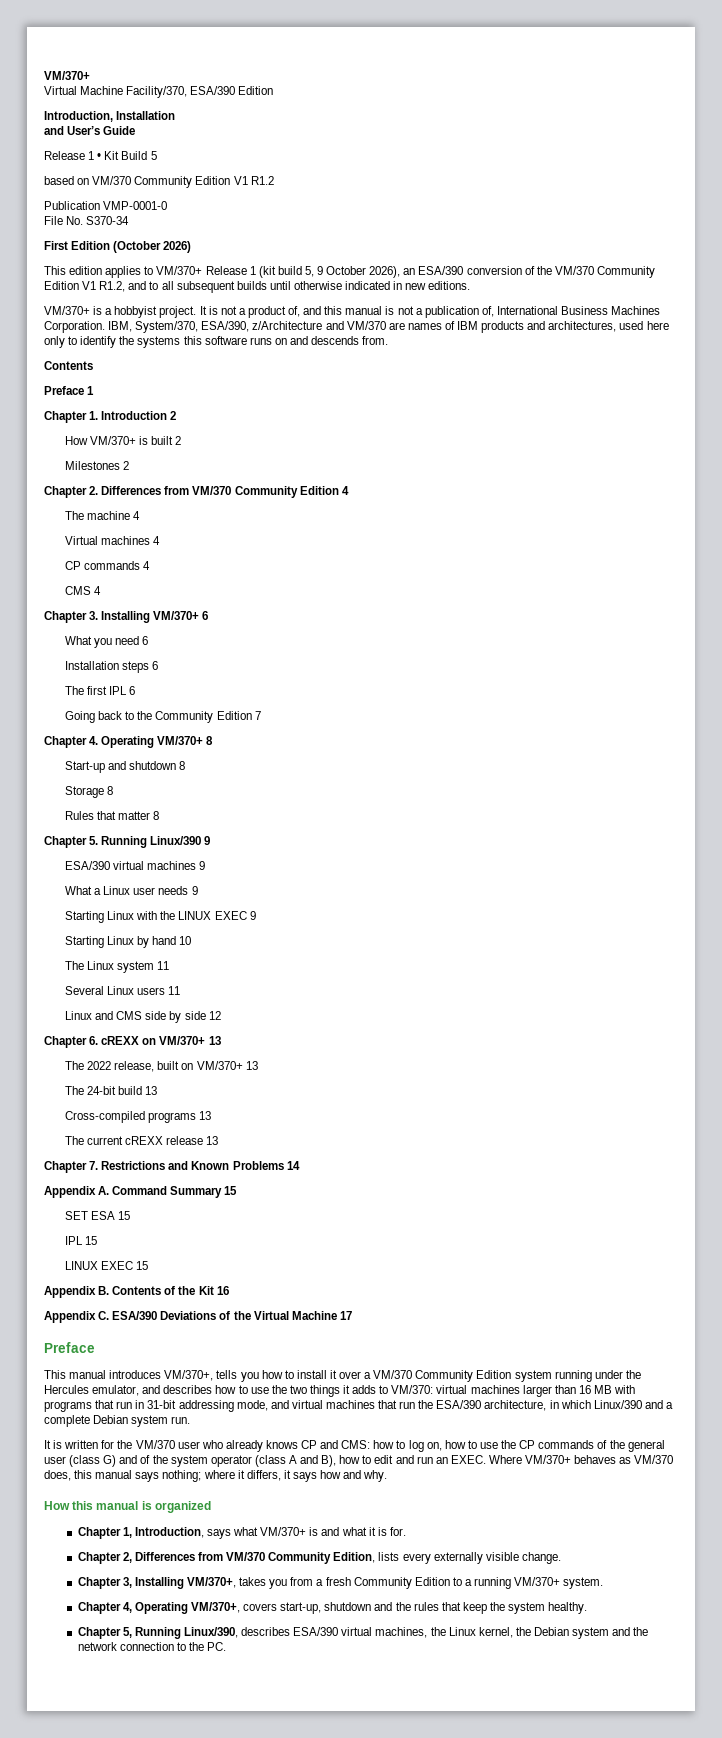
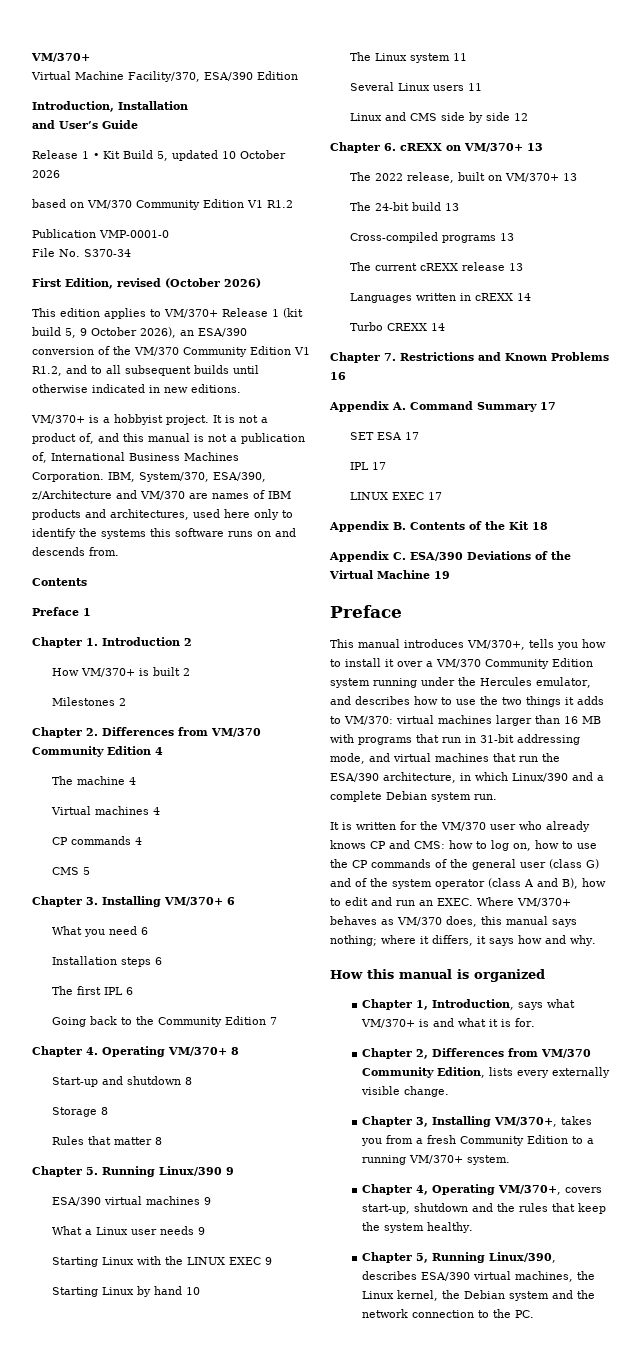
[150,151,157,160] 5 -> [157,150,286,161] [32,170,60,178] 5, updated 10 October 2026
[71,241,111,250] Edition -> [65,278,161,289] Edition, revised
[94,586,102,595] 4 -> [82,867,90,875] 5
(219, 1140) none -> [349,293,531,303] [349,322,445,331] // Languages written in cREXX 14 // Turbo CREXX 14
[286,1161,300,1170] 14 -> [330,372,346,380] 16
[224,1186,238,1195] 15 -> [540,402,556,410] 17
[118,1211,131,1220] [65,1236,98,1245] [65,1261,149,1270] 15 // IPL 15 // LINUX EXEC 15 -> [404,432,419,440] [349,462,386,470] [349,492,442,500] 17 // IPL 17 // LINUX EXEC 17
[216,1286,229,1295] 16 -> [532,522,548,530] 18
[339,1311,352,1320] 17 -> [434,571,450,579] 19

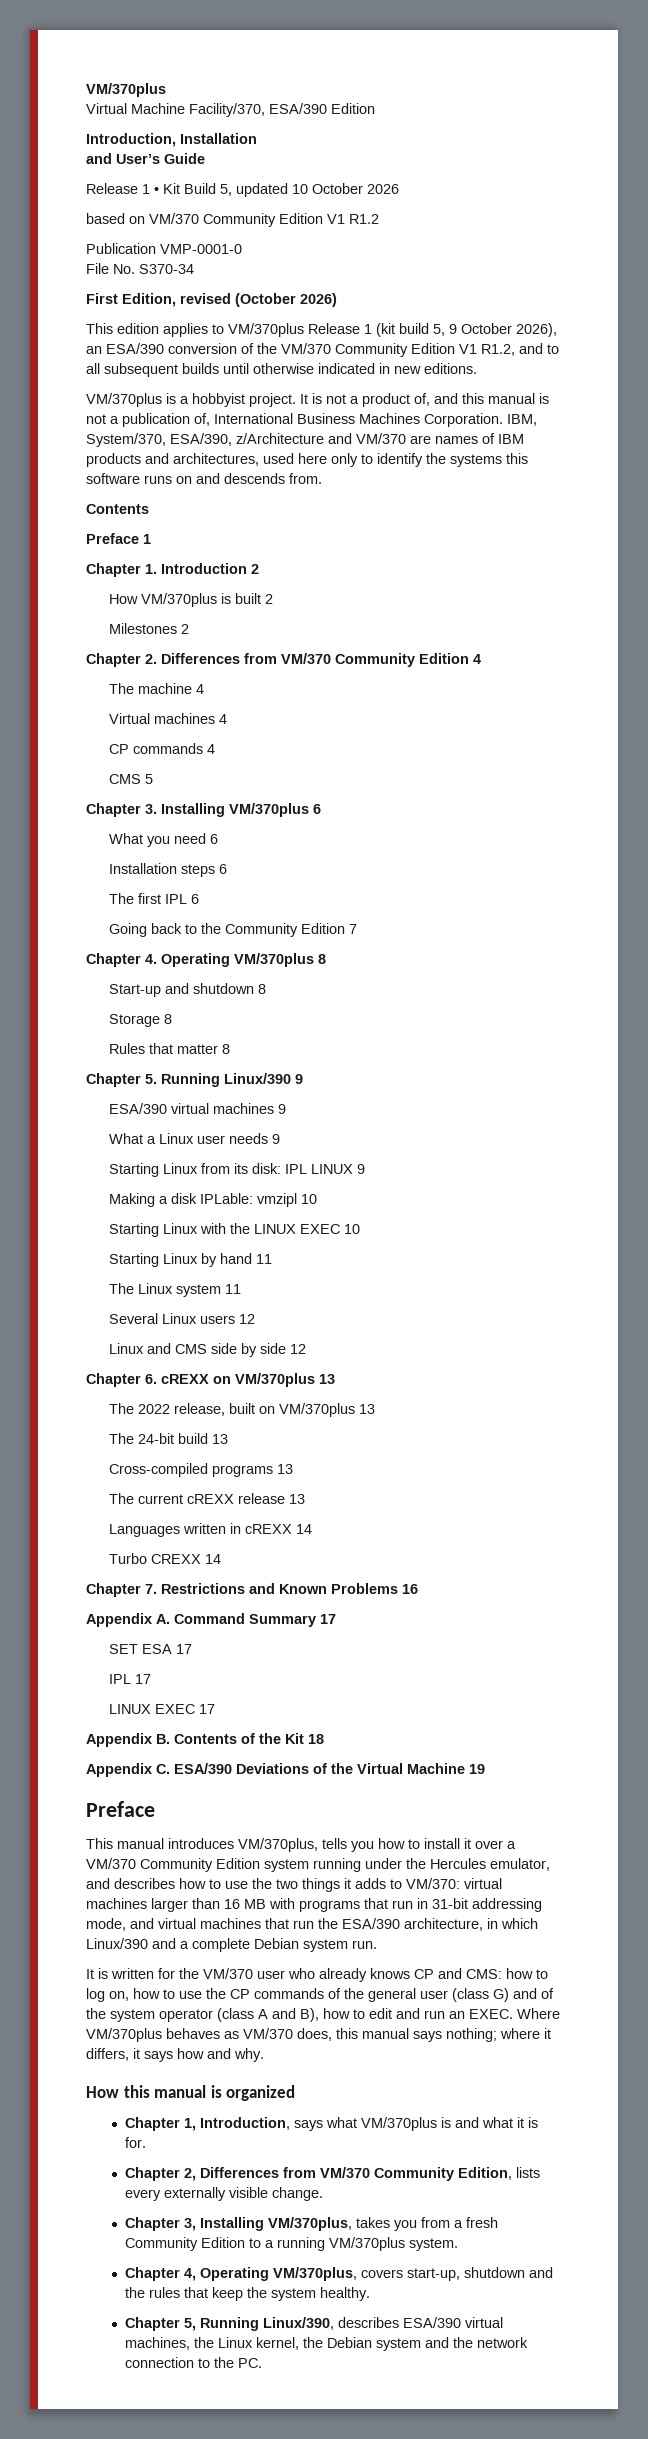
[31,53,90,62] VM/370+ -> [86,83,166,97] VM/370plus
[164,309,218,318] VM/370+ -> [228,323,304,337] VM/370plus
[31,415,85,424] VM/370+ -> [86,393,162,407] VM/370plus
[80,668,135,677] VM/370+ -> [140,593,217,607] VM/370plus
[164,897,223,906] VM/370+ -> [229,803,309,817] VM/370plus
[168,1047,227,1056] VM/370+ -> [234,953,314,967] VM/370plus
(205, 1231) none -> [108,1163,365,1177] [108,1193,317,1207] // Starting Linux from its disk: IPL LINUX 9 // Making a disk IPLable: vmzipl 10
[264,1257,272,1265] 9 -> [343,1224,360,1234] 10
[185,1287,200,1295] 10 -> [255,1254,272,1264] 11
[467,83,482,91] 11 -> [238,1314,255,1324] 12
[464,143,523,152] VM/370+ -> [235,1373,315,1387] VM/370plus
[504,173,559,182] VM/370+ -> [278,1403,355,1417] VM/370plus
[467,640,525,650] VM/370+, -> [238,1838,318,1852] VM/370plus,
[517,898,571,907] VM/370+ -> [86,2028,162,2042] VM/370plus
[361,1019,416,1028] VM/370+ -> [360,2117,437,2131] VM/370plus
[494,1117,558,1127] VM/370+, -> [267,2217,352,2231] VM/370plus,
[409,1155,464,1164] VM/370+ -> [328,2237,405,2251] VM/370plus
[498,1185,562,1195] VM/370+, -> [272,2267,357,2281] VM/370plus,

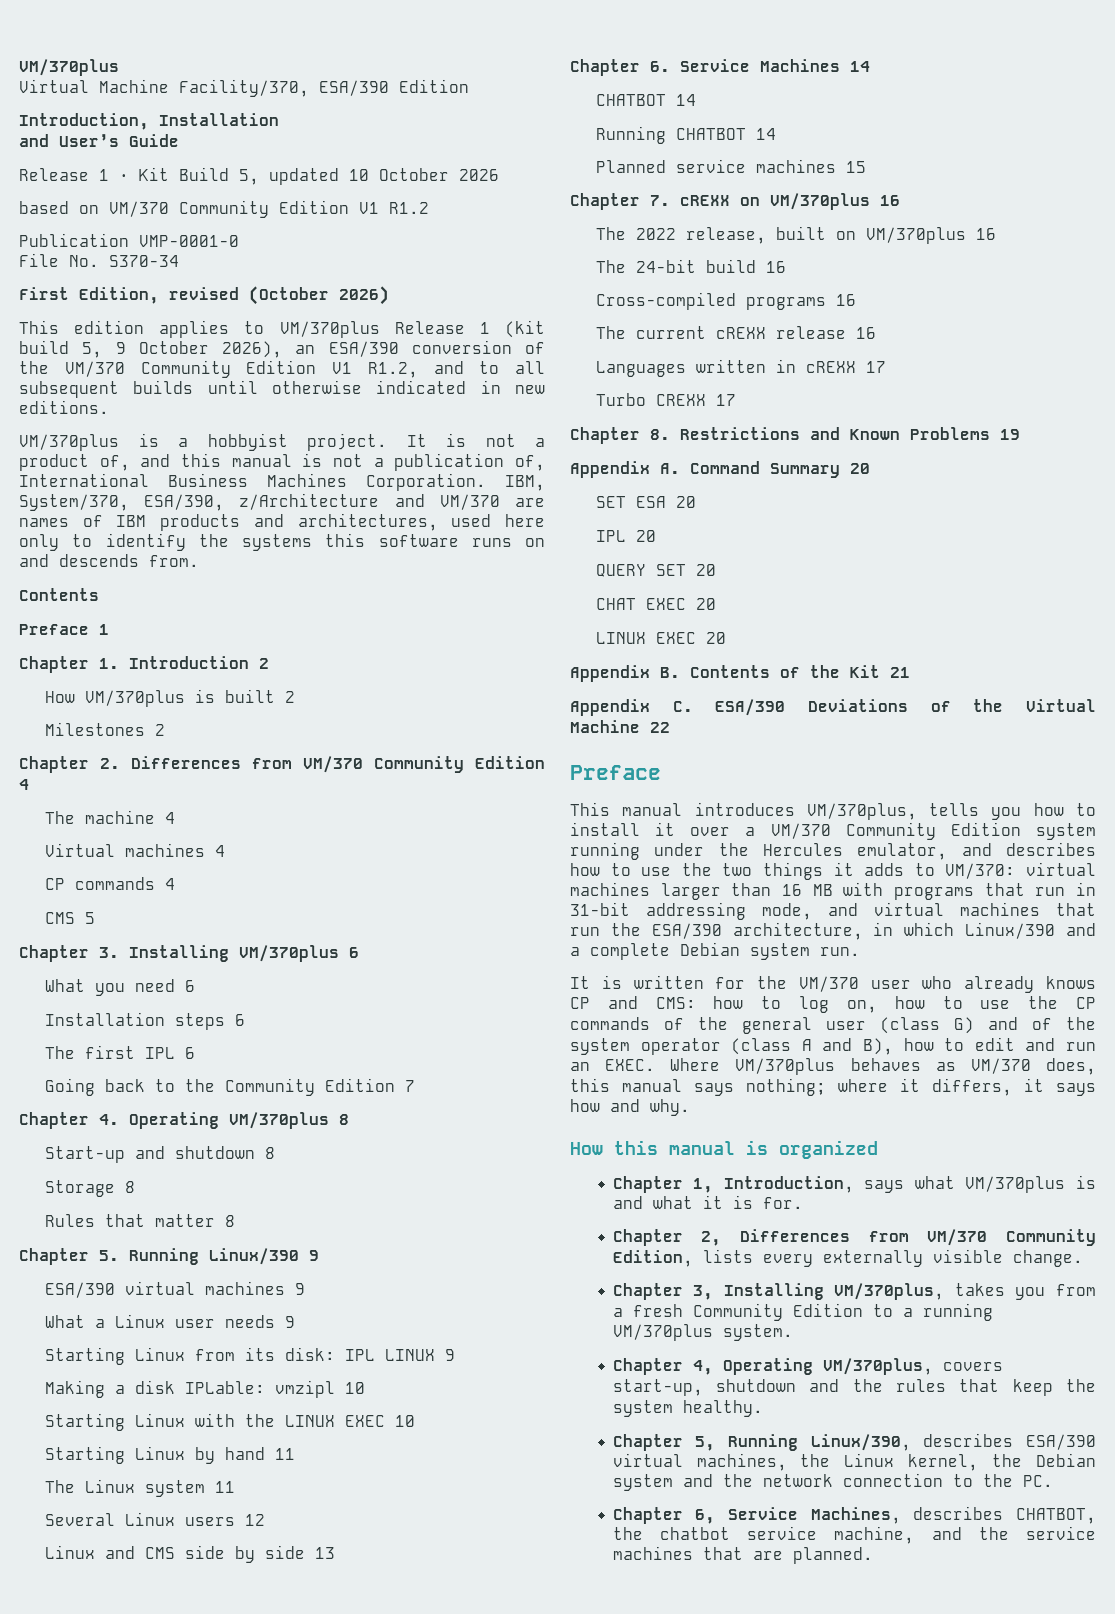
[289,1344,306,1354] 12 -> [314,1547,335,1559] 13
(157, 1379) none -> [680,59,870,72] [595,94,696,106] [595,126,776,144] [595,159,866,173] [570,193,670,210] Service Machines 14 // CHATBOT 14 // Running CHATBOT 14 // Planned service machines 15 // Chapter 7.
[319,1374,335,1384] 13 -> [880,195,900,206] 16
[358,1404,375,1414] 13 -> [975,228,996,240] 16
[211,1434,228,1444] 13 -> [765,261,786,273] 16
[276,1464,293,1474] 13 -> [835,294,856,306] 16
[288,1494,305,1504] 13 -> [855,327,876,339] 16
[295,1524,312,1534] 14 -> [865,361,886,373] 17
[204,1554,221,1564] [86,1583,157,1597] 14 // Chapter 7. -> [715,394,736,406] [570,427,670,444] 17 // Chapter 8.
[402,1584,418,1594] 16 -> [1000,429,1020,440] 19
[320,1614,336,1624] 17 -> [850,463,870,474] 20
[175,1644,192,1654] [108,1674,151,1684] [108,1704,215,1714] 17 // IPL 17 // LINUX EXEC 17 -> [675,496,696,508] [595,530,656,542] [595,564,716,577] [595,598,716,610] [595,632,726,644] 20 // IPL 20 // QUERY SET 20 // CHAT EXEC 20 // LINUX EXEC 20
[308,1734,324,1744] 18 -> [890,667,910,678] 21
[469,1764,485,1774] 19 -> [650,722,670,733] 22
(262, 2363) none -> [612,1506,1096,1524] [612,1526,1096,1544] [612,1546,873,1564] // Chapter 6, Service Machines, describes CHATBOT, the chatbot service machine, and the service machines that are planned.

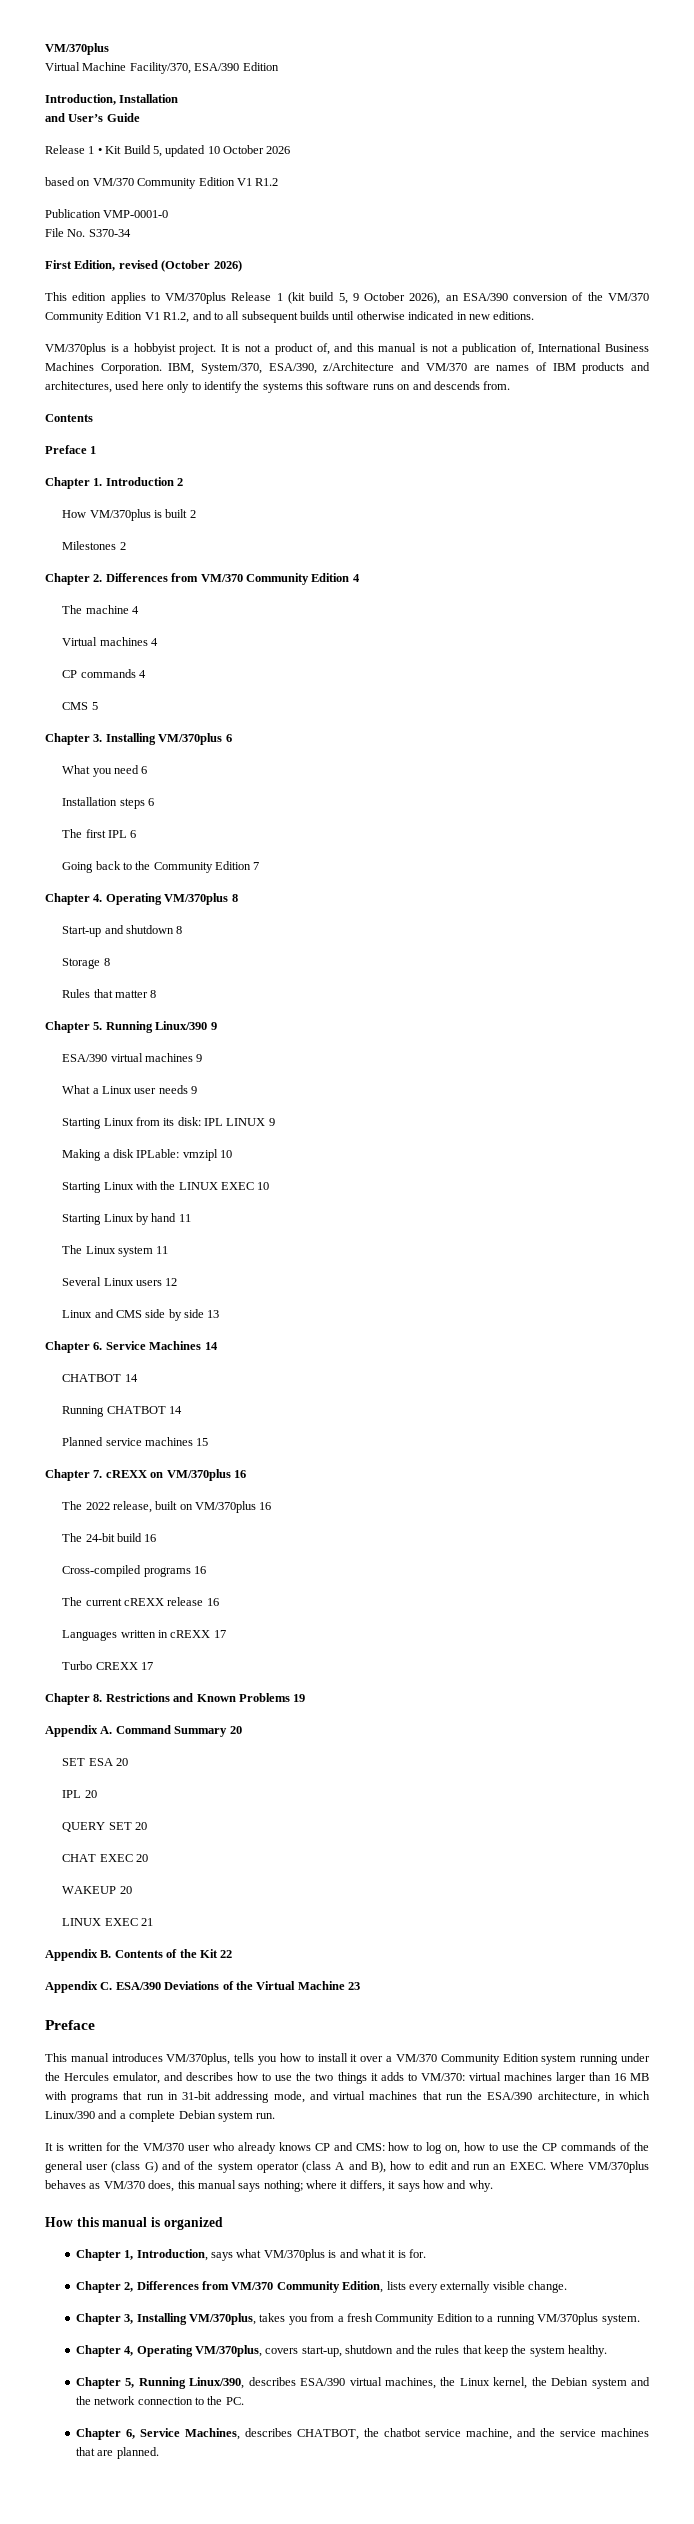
[595,632,726,644] // LINUX EXEC 20 -> [62,1886,132,1894] [62,1918,153,1926] // WAKEUP 20 // LINUX EXEC 21
[890,667,910,678] 21 -> [220,1950,233,1958] 22
[650,722,670,733] 22 -> [348,1982,360,1990] 23

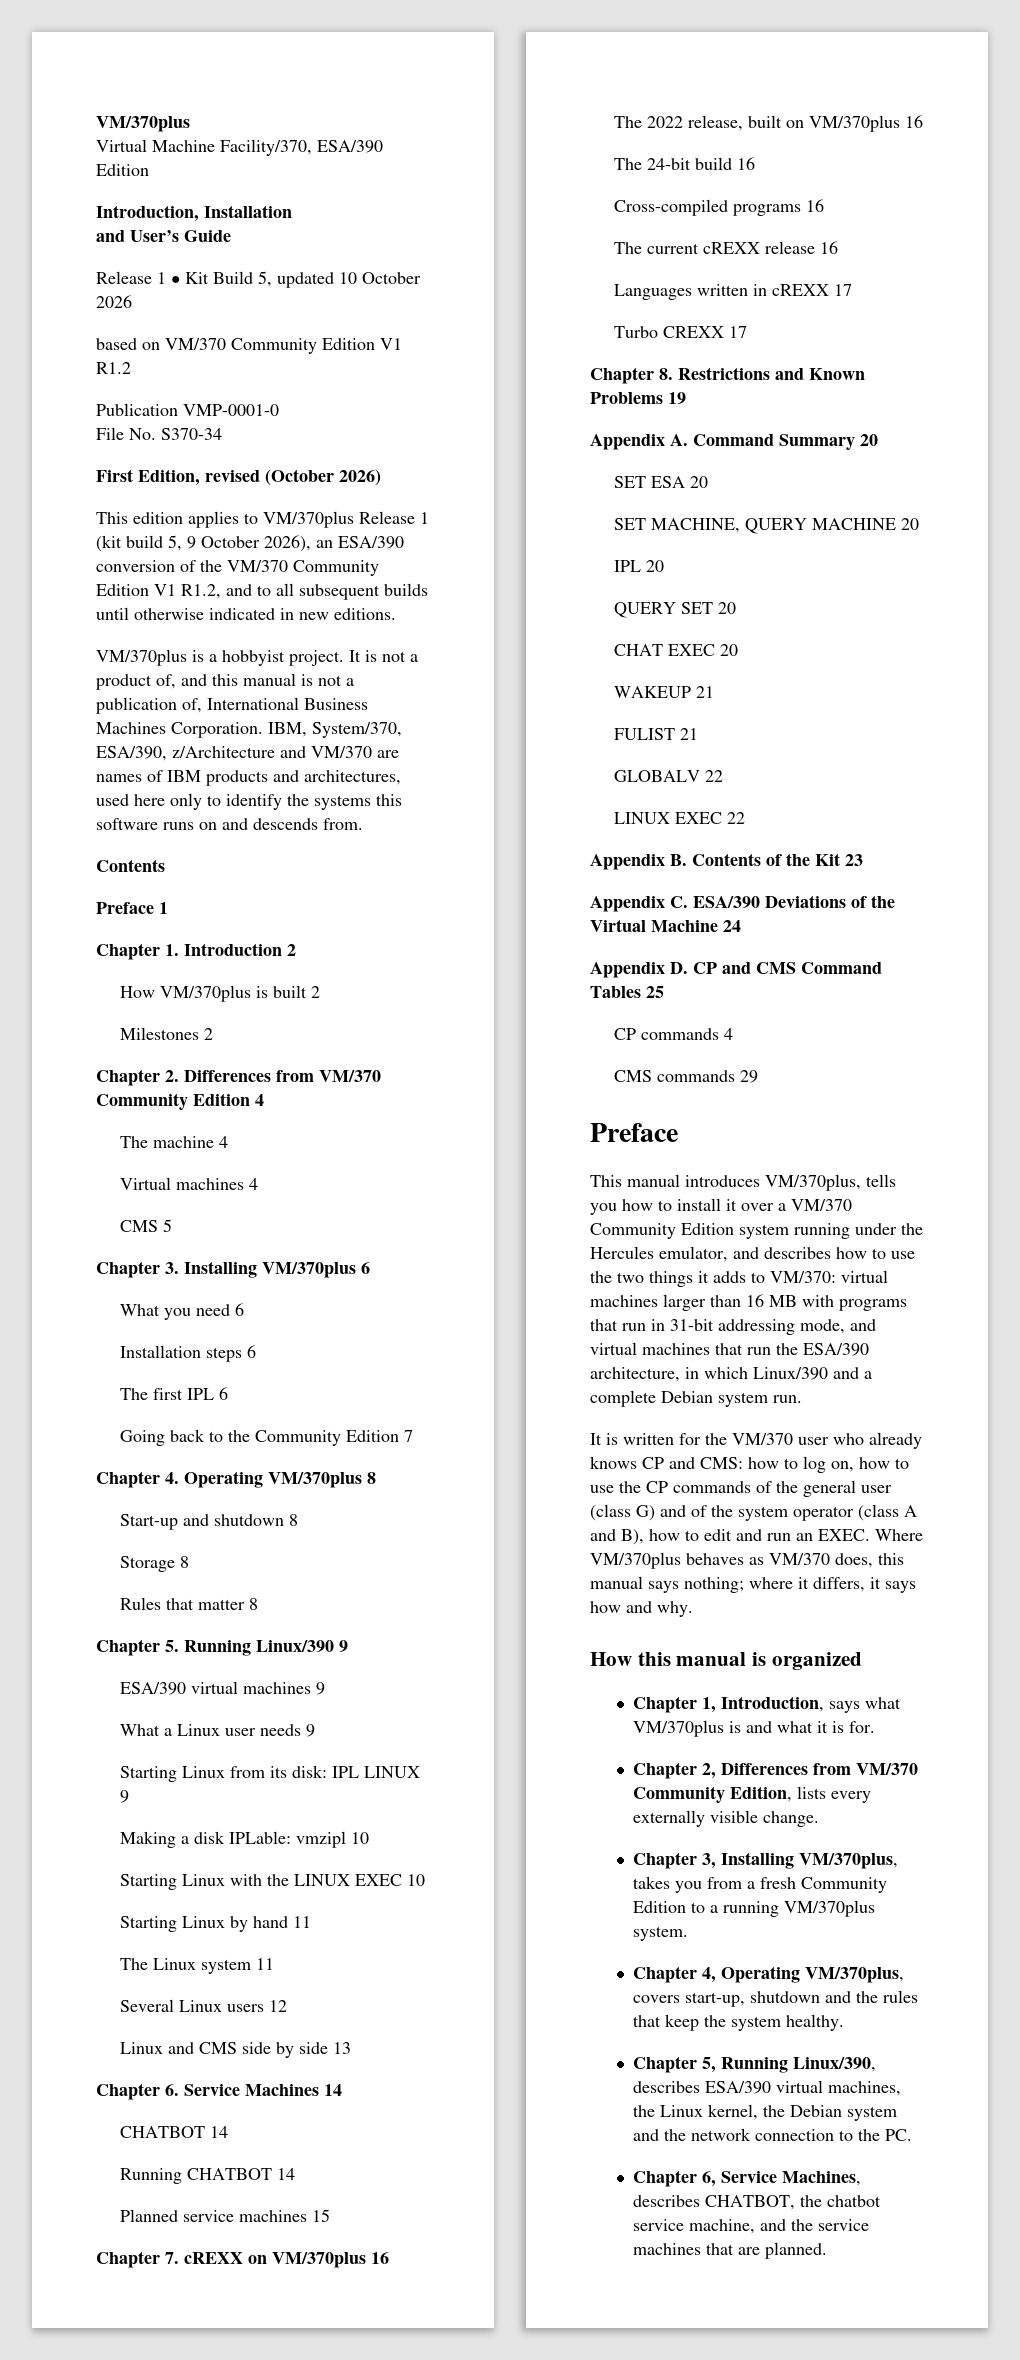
[62,669,146,678] // CP commands 4 -> (258, 1184) none
(128, 1762) none -> [613,518,919,534] // SET MACHINE, QUERY MACHINE 20
[119,1886,132,1894] [62,1918,153,1926] 20 // LINUX EXEC 21 -> [695,686,714,698] [613,728,698,740] [613,770,723,782] [613,812,745,824] 21 // FULIST 21 // GLOBALV 22 // LINUX EXEC 22
[220,1950,233,1958] 22 -> [845,854,863,866] 23
[348,1982,360,1990] 23 -> [723,920,741,932] [590,962,882,978] [590,986,664,998] [613,1028,733,1040] [613,1070,758,1083] 24 // Appendix D. CP and CMS Command Tables 25 // CP commands 4 // CMS commands 29

